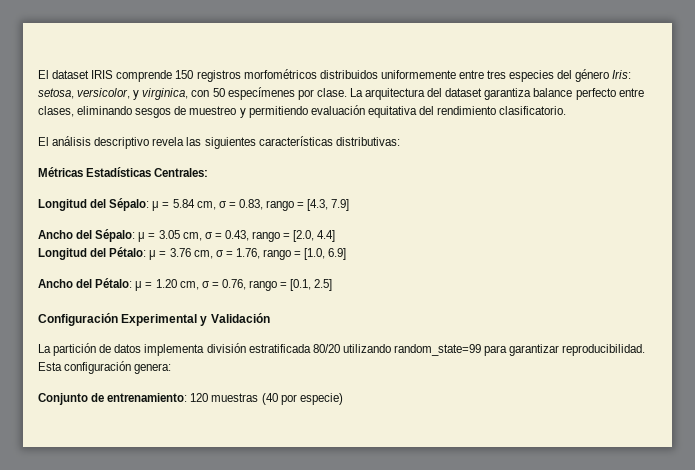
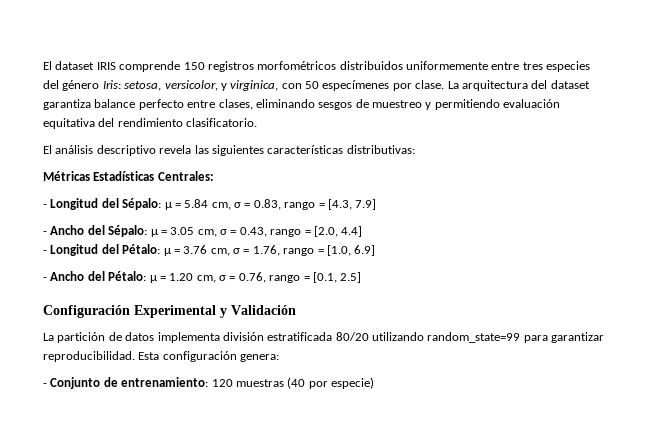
(209, 172) none -> [43,204,47,208] -
(350, 205) none -> [43,231,47,235] -
(336, 236) none -> [43,250,47,254] -
(347, 254) none -> [43,277,47,281] -
(172, 368) none -> [43,383,47,387] -

